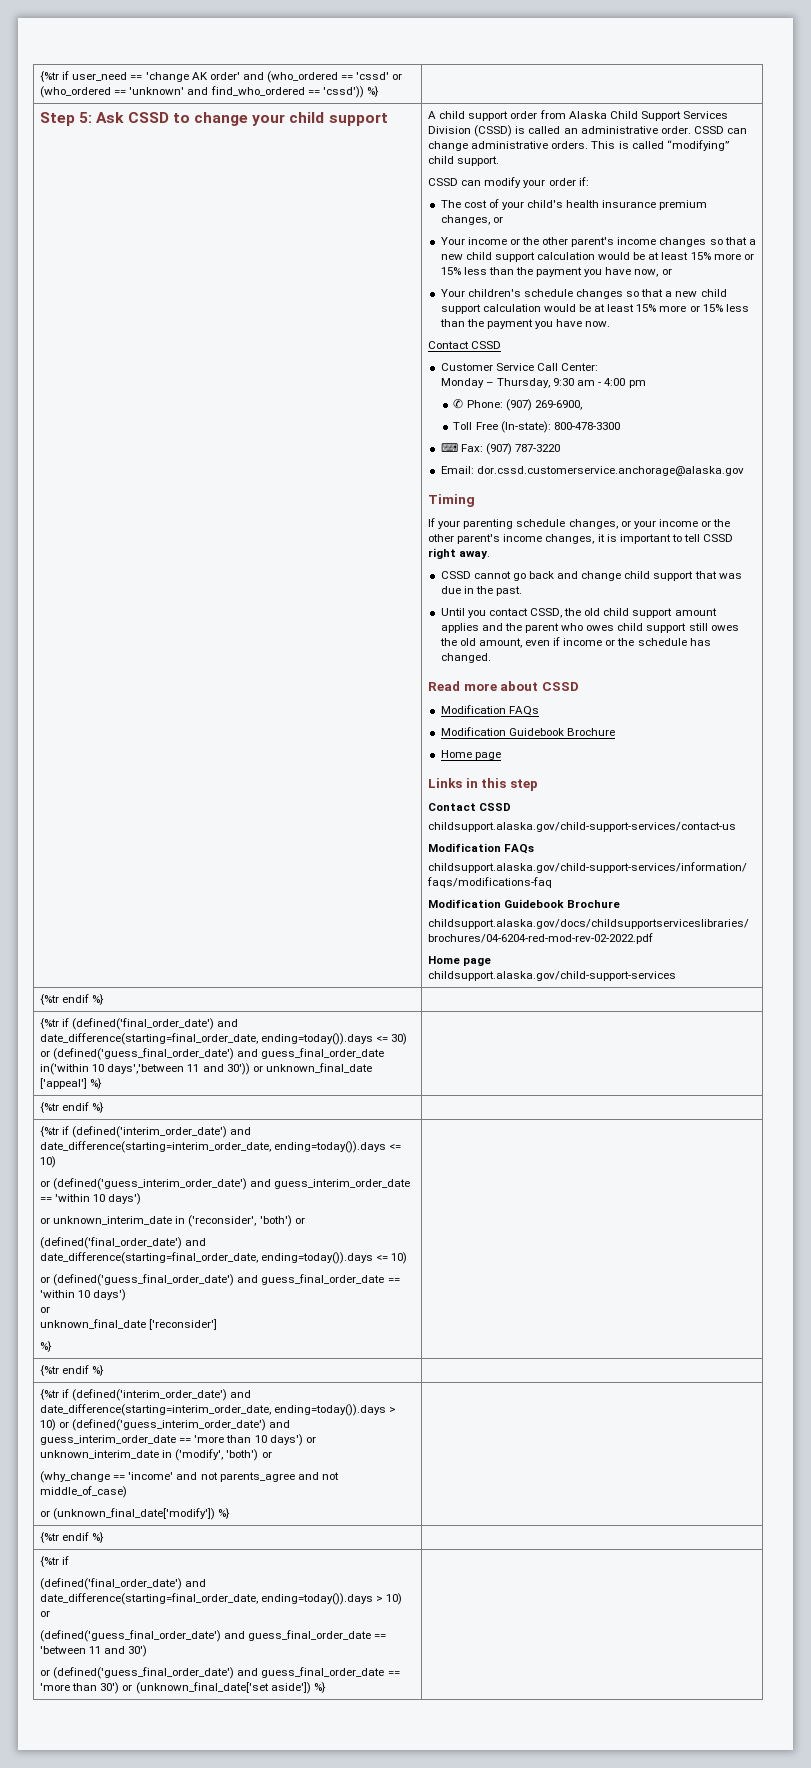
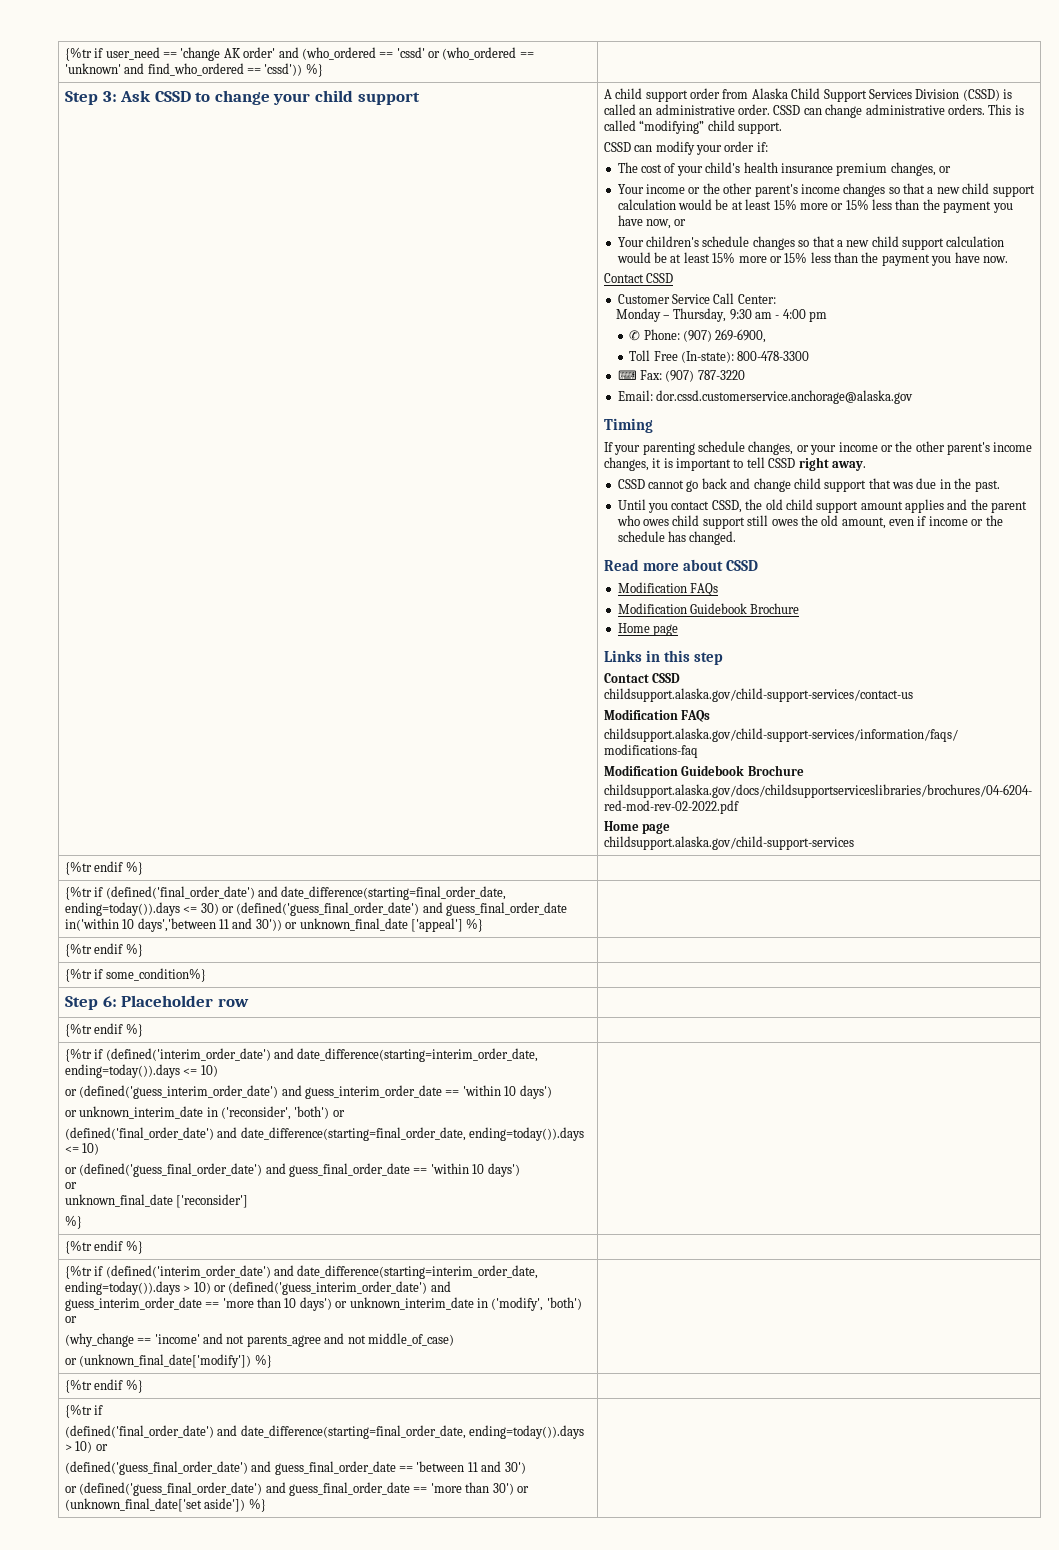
[79,112,93,123] 5: -> [102,91,117,102] 3:
(105, 1107) none -> [64,968,206,982] [64,995,249,1010] [64,1023,143,1037] // {%tr if some_condition%} | // Step 6: Placeholder row | // {%tr endif %} |

